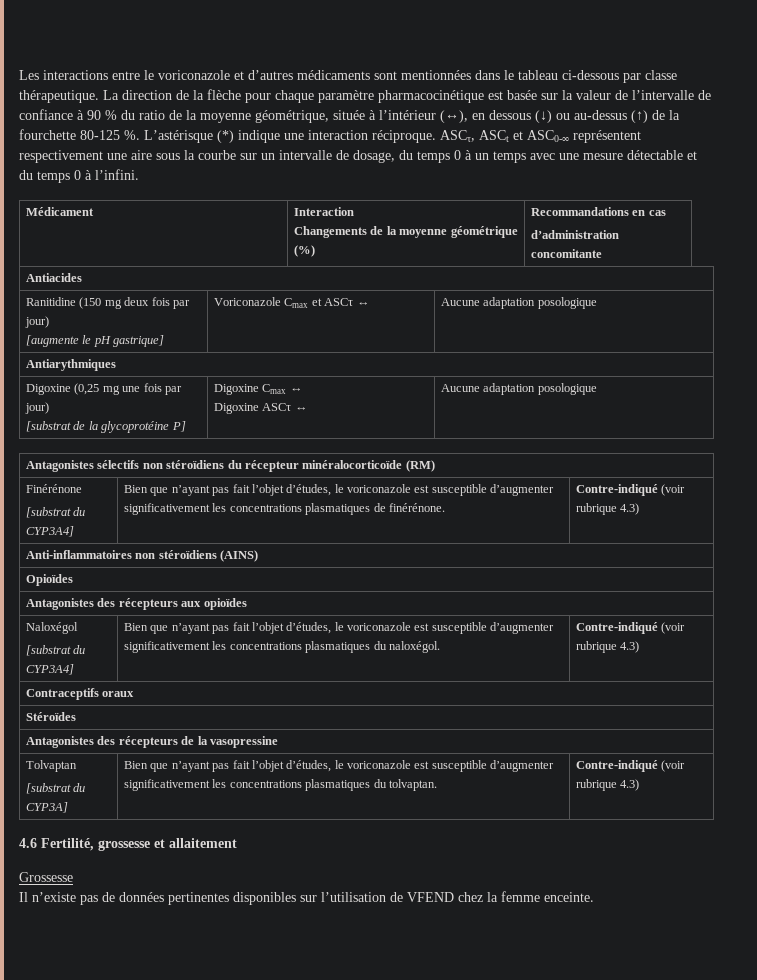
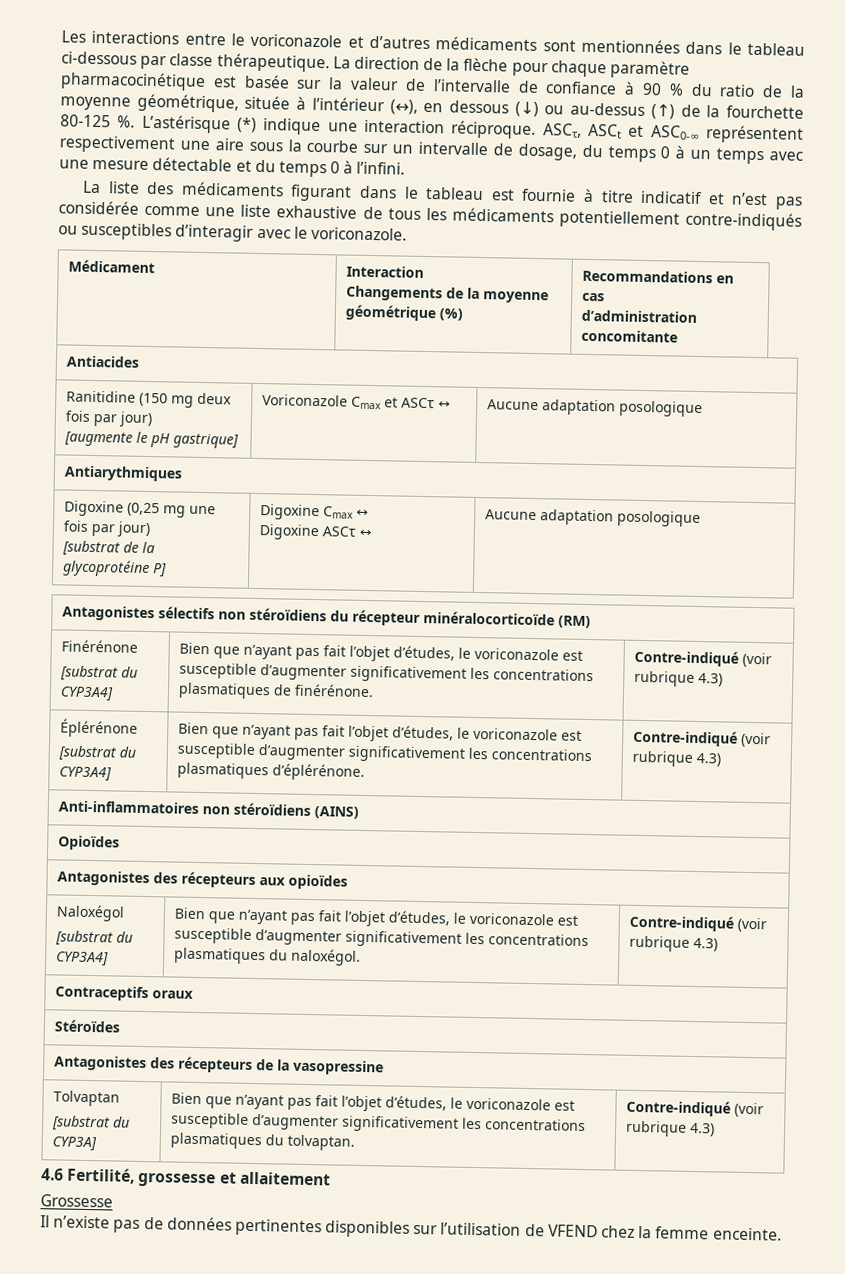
(139, 174) none -> [83,180,803,210] [58,200,803,231] [58,222,407,242] // La liste des médicaments figurant dans le tableau est fournie à titre indicatif et n’est pas considérée comme une liste exhaustive de tous les médicaments potentiellement contre-indiqués ou susceptibles d’interagir avec le voriconazole.
(640, 509) none -> [60,718,139,738] [58,745,137,762] [59,766,113,782] [178,722,583,742] [177,742,593,763] [177,762,366,781] [633,729,772,748] [632,750,722,767] // Éplérénone // [substrat du CYP3A4] | Bien que n’ayant pas fait l’objet d’études, le voriconazole est susceptible d’augmenter significativement les concentrations plasmatiques d’éplérénone. | Contre-indiqué (voir rubrique 4.3)

